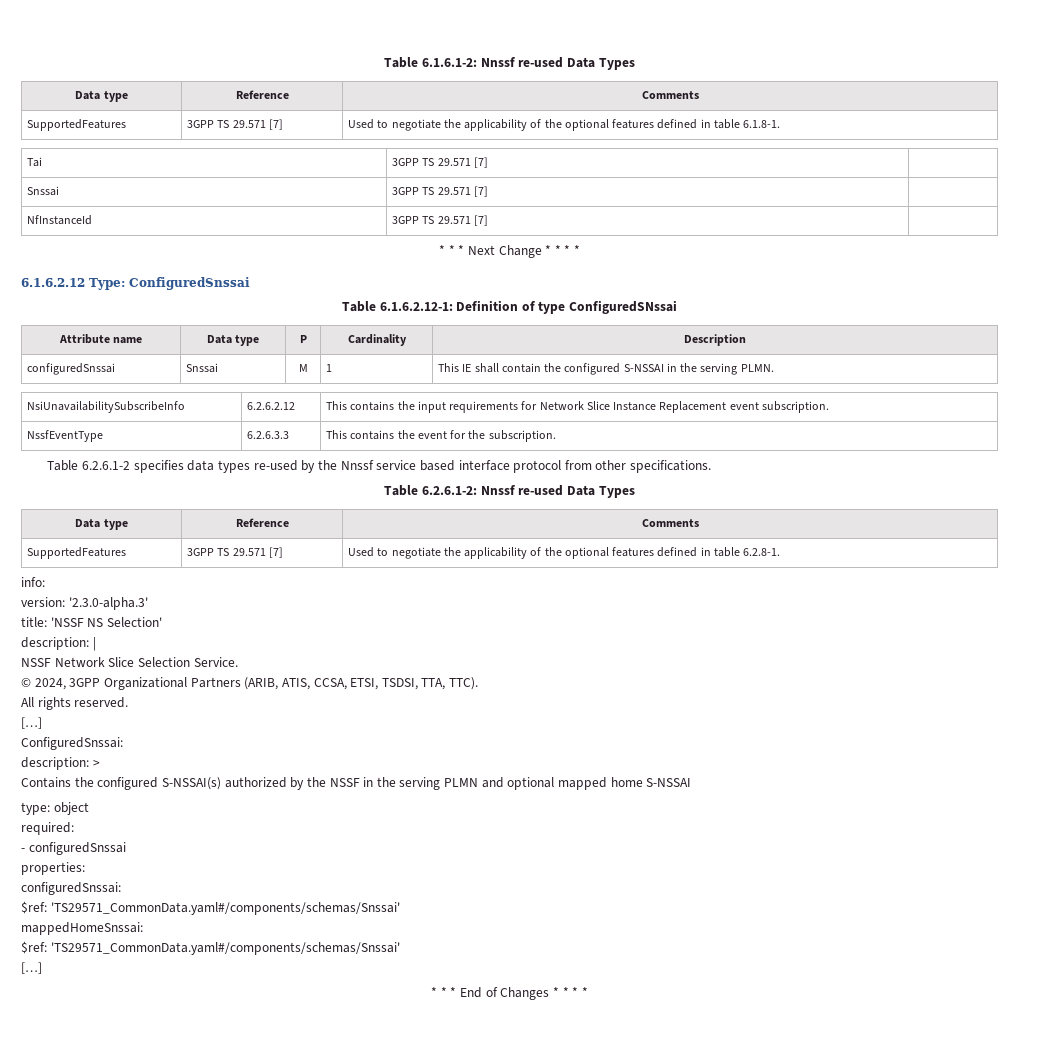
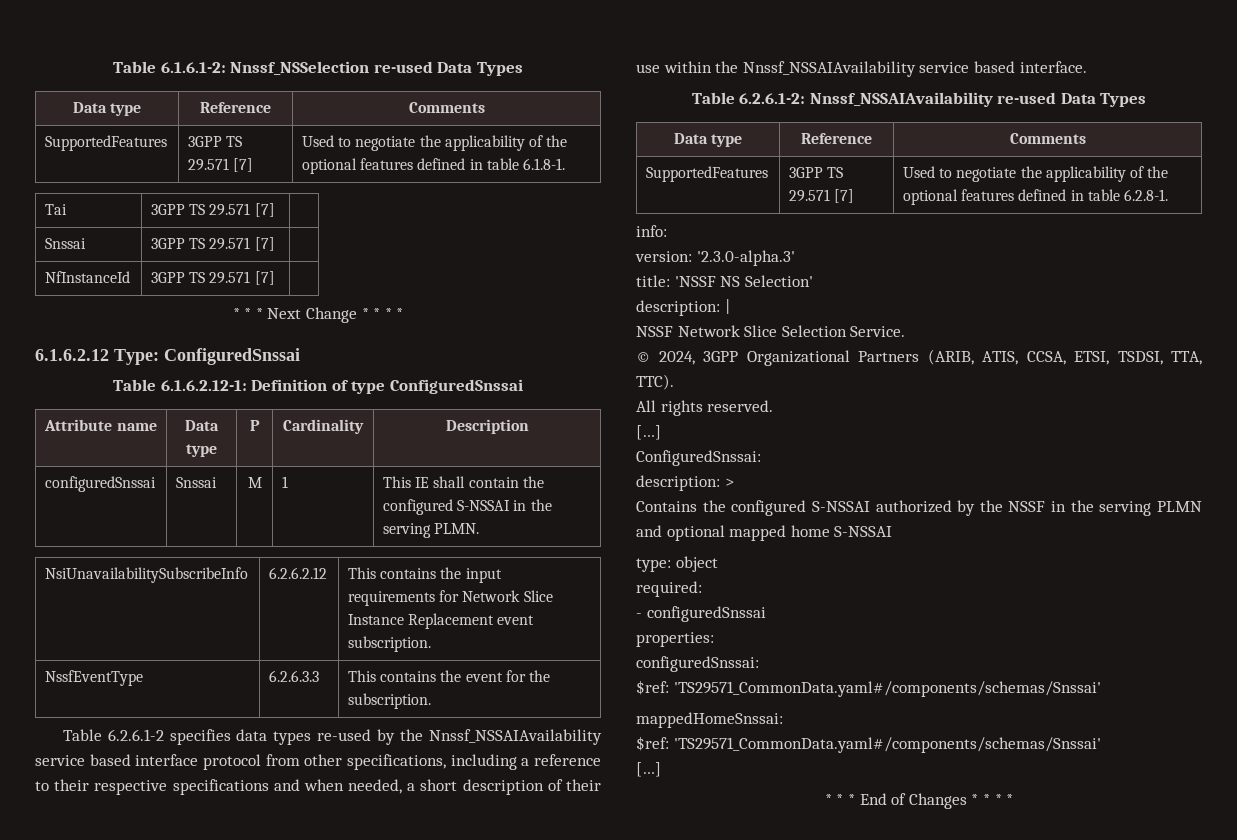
[480,57,516,67] Nnssf -> [230,61,370,75] Nnssf_NSSelection
[569,300,678,314] ConfiguredSNssai -> [389,379,523,394] ConfiguredSnssai
[340,460,374,470] Nnssf -> [428,729,602,745] Nnssf_NSSAIAvailability
[630,460,712,473] specifications. -> [347,754,601,770] [35,779,601,795] [636,61,1087,77] specifications, including a reference to their respective specifications and when needed, a short description of their use within the Nnssf_NSSAIAvailability service based interface.
[480,485,516,495] Nnssf -> [809,92,993,107] Nnssf_NSSAIAvailability
[161,777,221,790] S-NSSAI(s) -> [811,501,870,512] S-NSSAI

